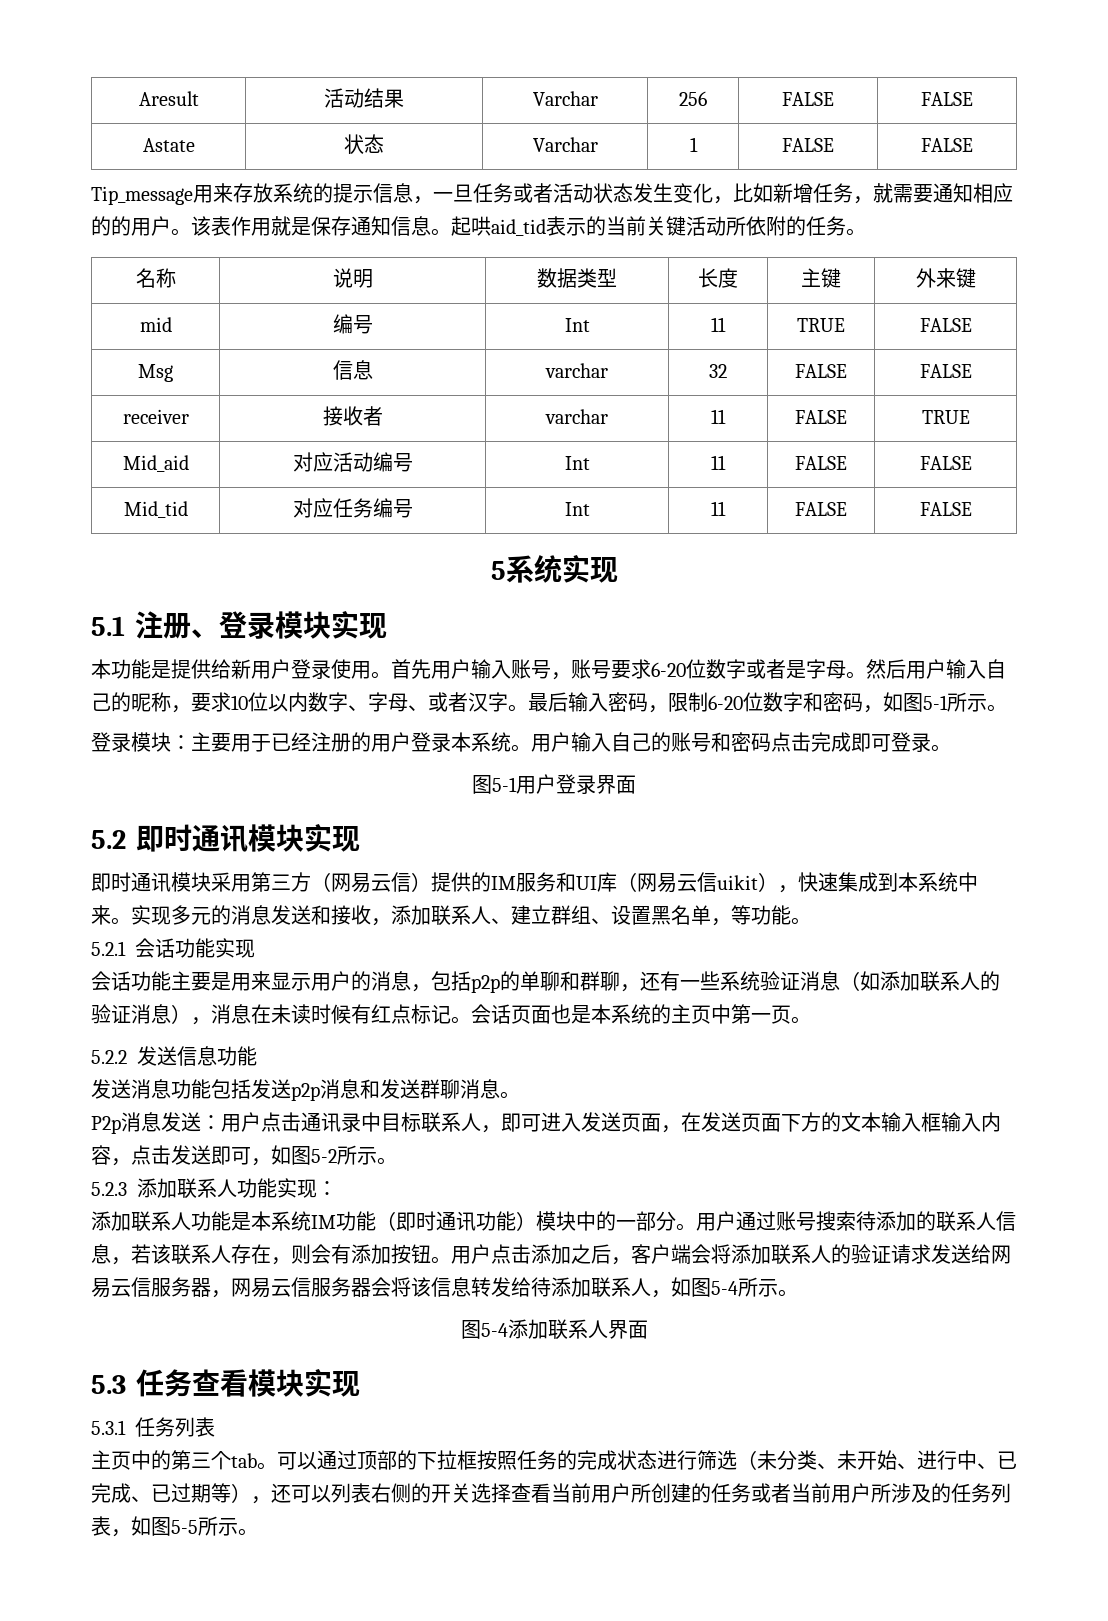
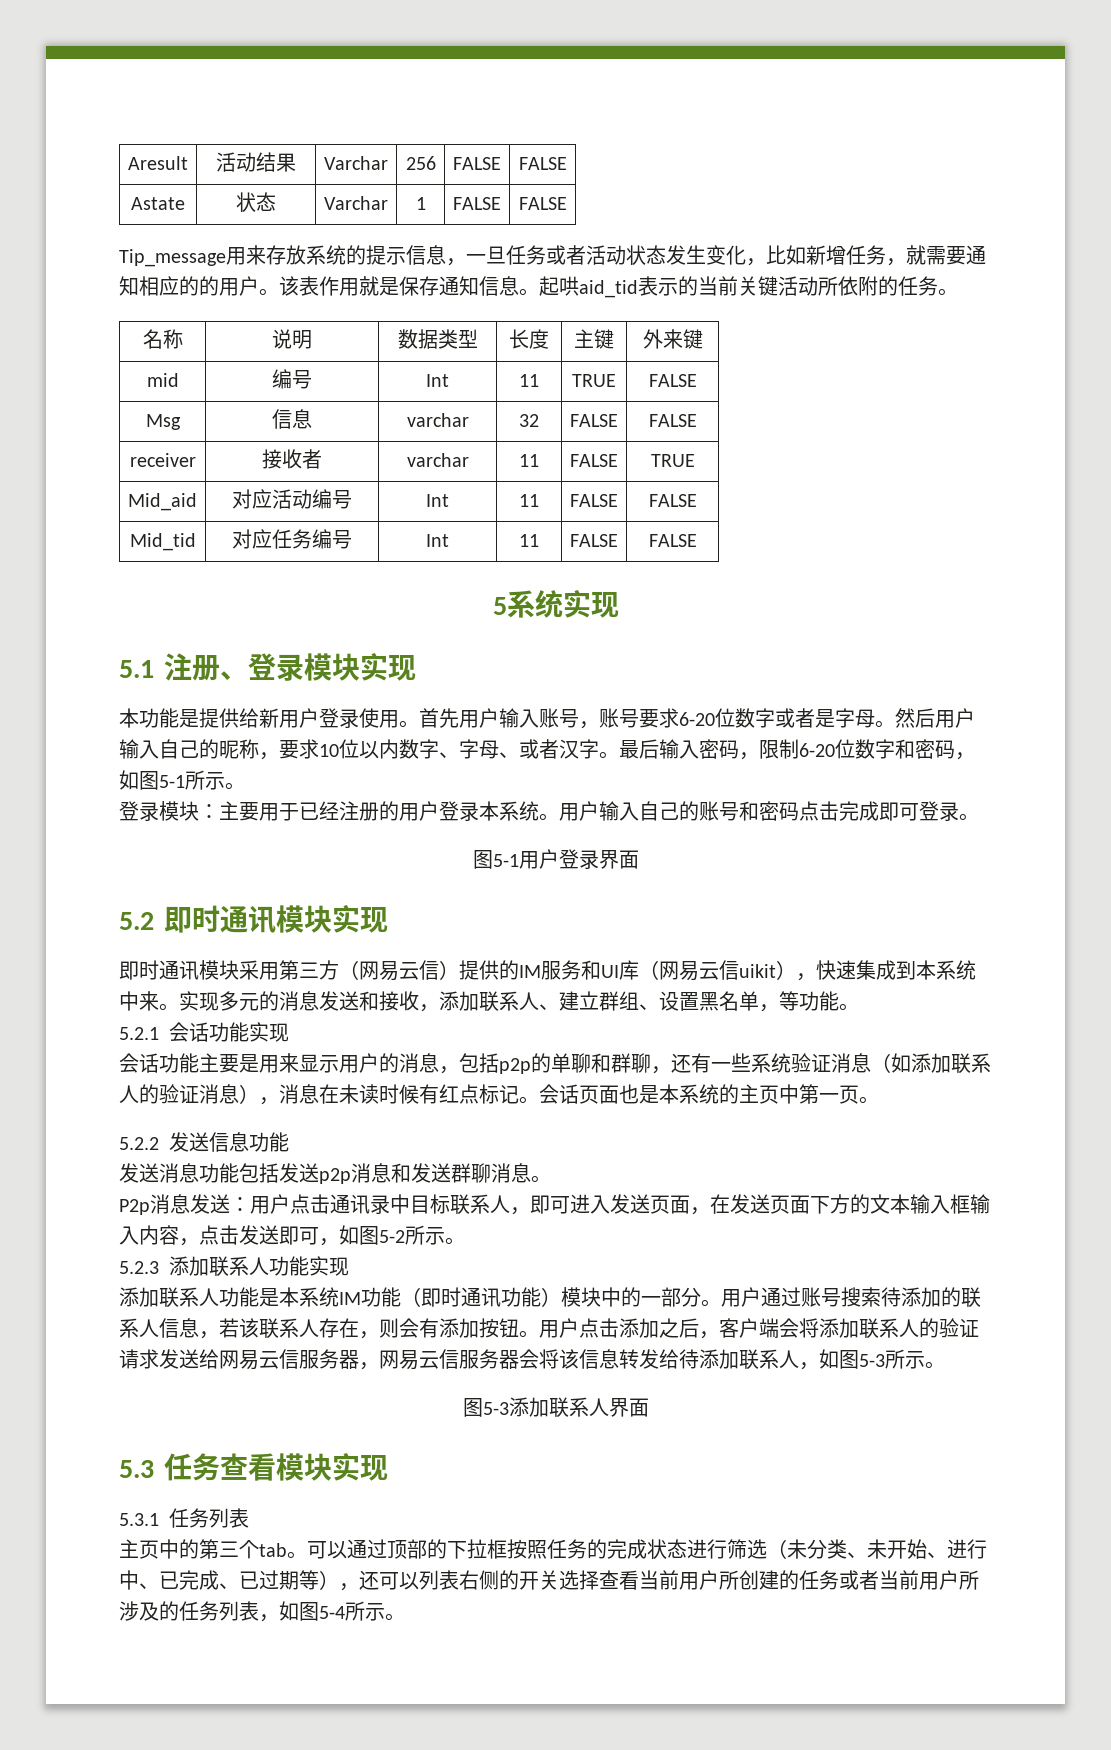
[317,1181,337,1196] ： -> (349, 1266) none
[711,1281,738,1295] 5-4 -> [859,1354,885,1367] 5-3
[480,1323,508,1337] 5-4 -> [482,1402,509,1415] 5-3
[171,1520,198,1534] 5-5 -> [319,1606,345,1619] 5-4

